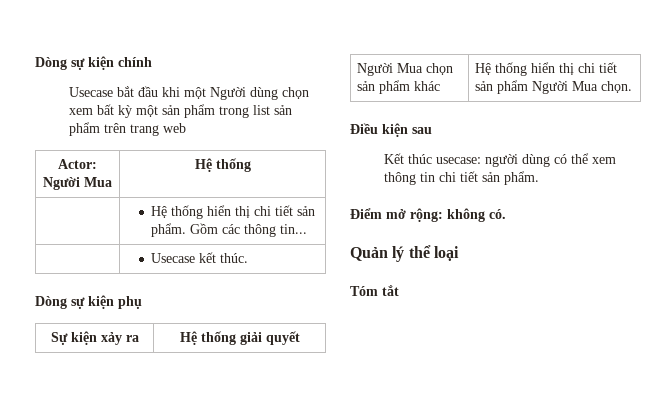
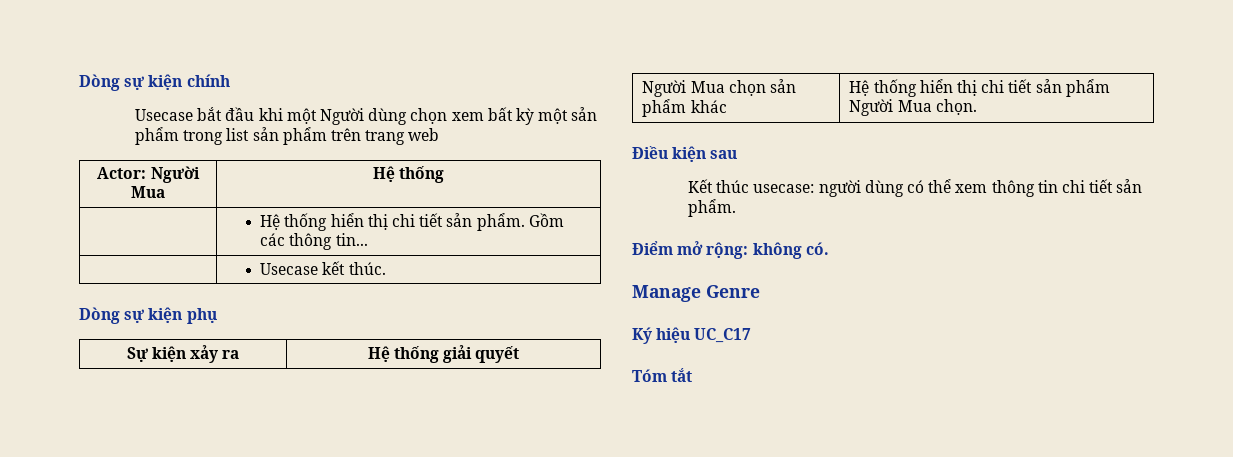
[350,245,459,262] Quản lý thể loại -> [632,285,760,302] [632,327,752,344] Manage Genre // Ký hiệu UC_C17

